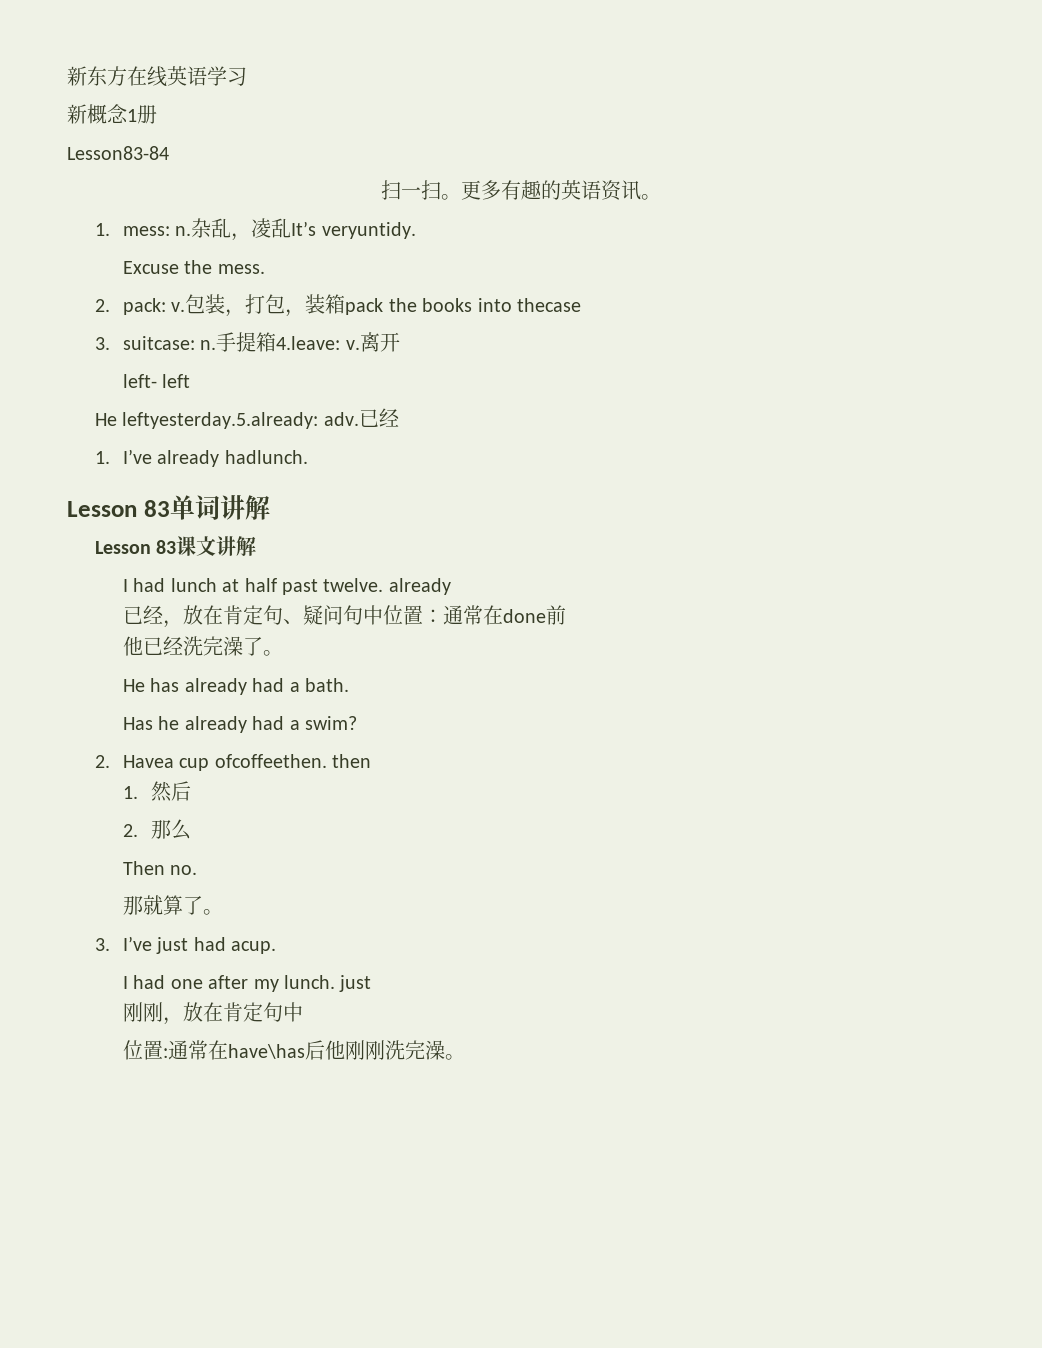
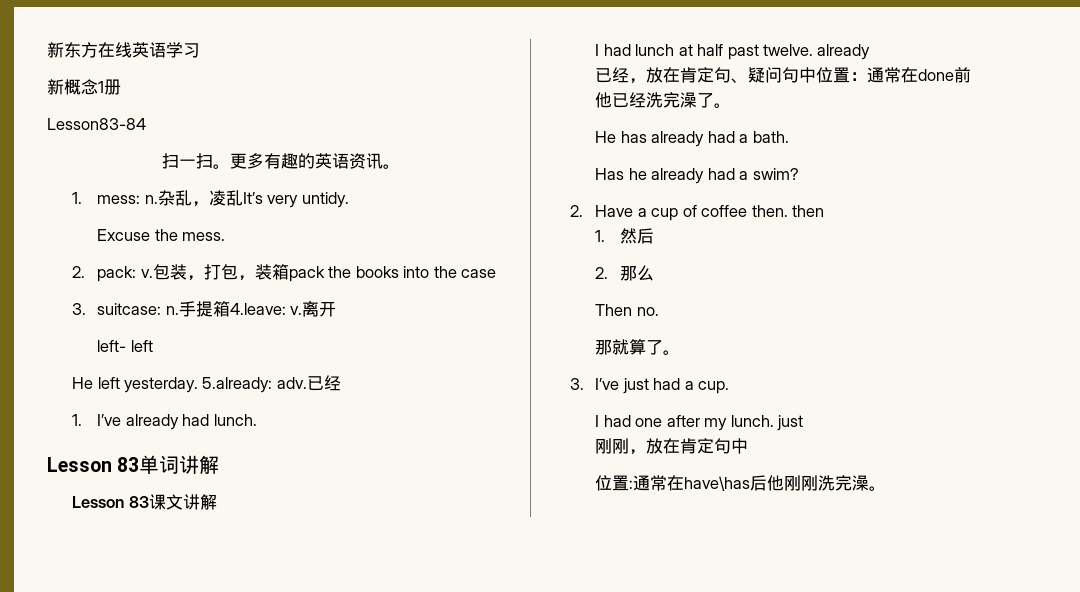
[321,222,416,239] veryuntidy. -> [267,192,349,208] very untidy.
[516,298,581,312] thecase -> [433,266,496,278] the case
[122,412,319,429] leftyesterday.5.already: -> [97,377,273,393] left yesterday. 5.already:
[224,450,308,464] hadlunch. -> [182,414,257,426] had lunch.
[122,754,327,771] Havea cup ofcoffeethen. -> [595,205,788,221] Have a cup of coffee then.
[231,941,277,954] acup. -> [684,381,730,394] a cup.

